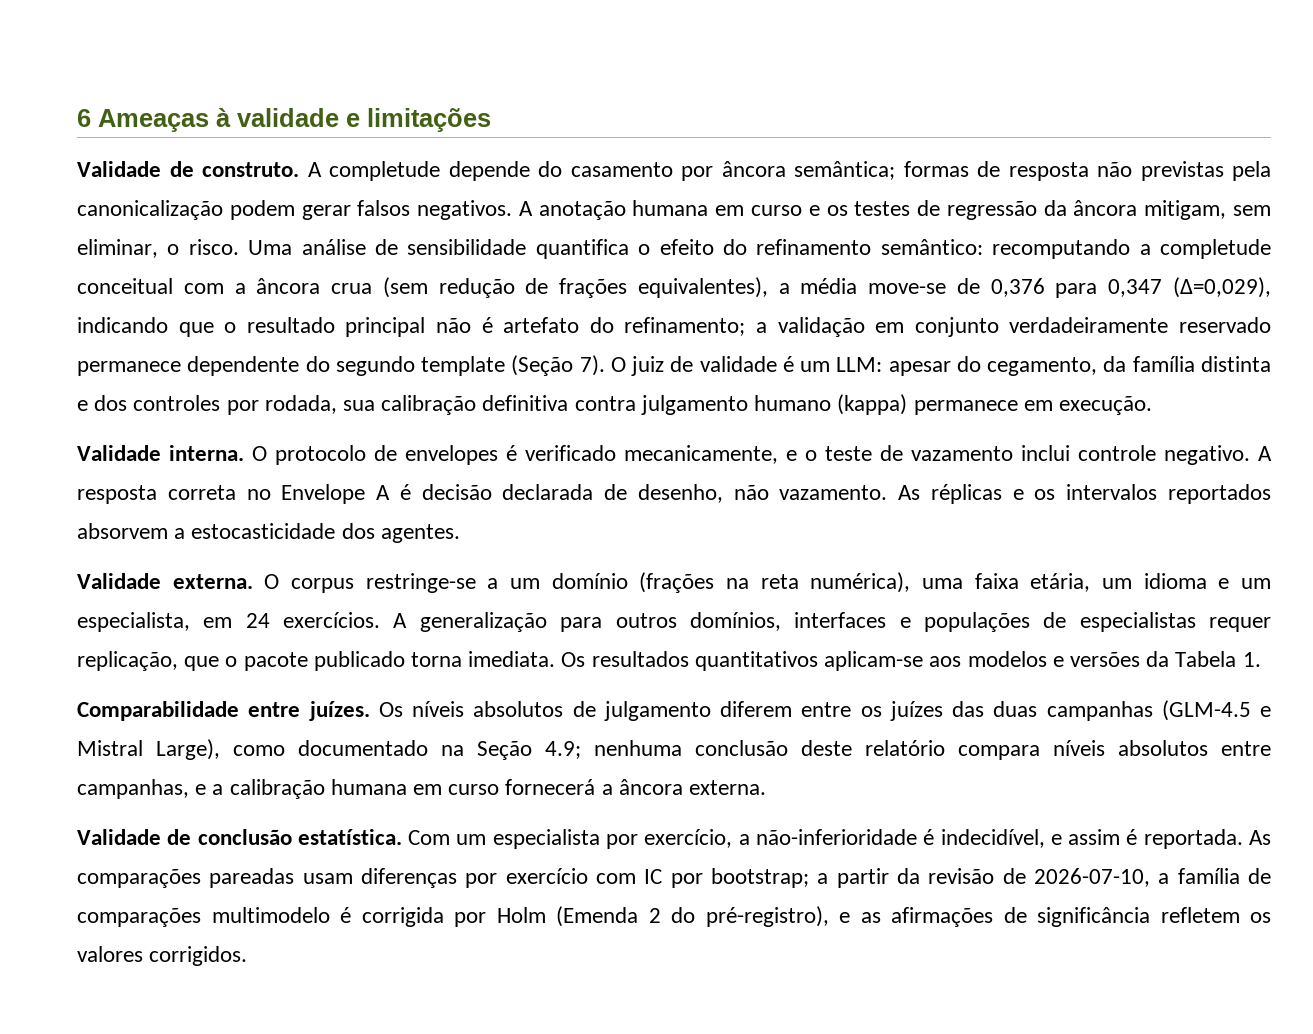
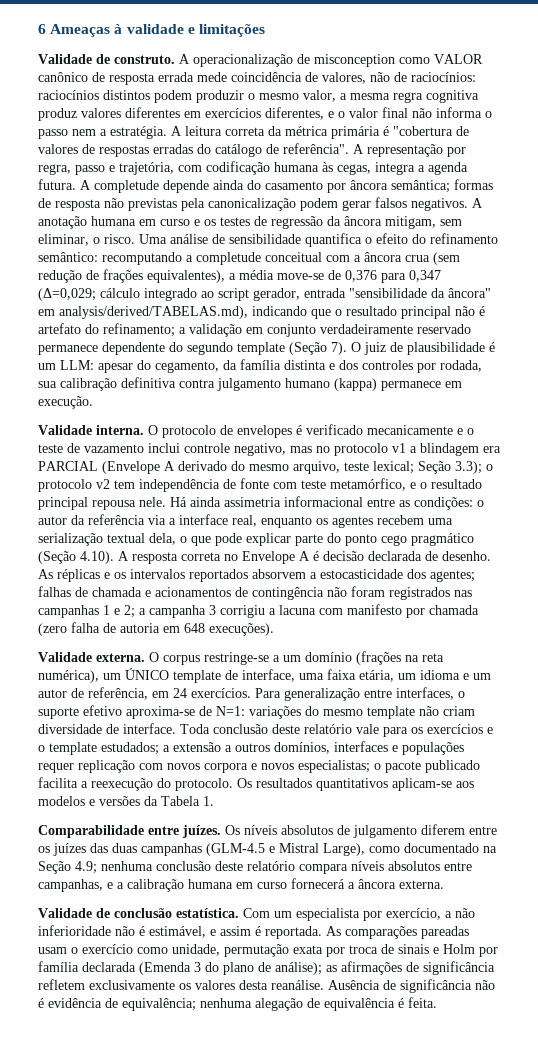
(322, 169) none -> [193,54,483,67] [38,72,476,85] [38,90,479,103] [38,107,492,121] [38,126,469,139] [38,143,466,157] [38,161,468,175] [38,179,91,190] operacionalização de misconception como VALOR canônico de resposta errada mede coincidência de valores, não de raciocínios: raciocínios distintos podem produzir o mesmo valor, a mesma regra cognitiva produz valores diferentes em exercícios diferentes, e o valor final não informa o passo nem a estratégia. A leitura correta da métrica primária é "cobertura de valores de respostas erradas do catálogo de referência". A representação por regra, passo e trajetória, com codificação humana às cegas, integra a agenda futura. A
(530, 171) none -> [213,180,244,190] ainda
[1172,277,1271,298] (Δ=0,029), -> [38,288,491,301] [38,306,248,319] (Δ=0,029; cálculo integrado ao script gerador, entrada "sensibilidade da âncora" em analysis/derived/TABELAS.md),
[699,356,777,372] validade -> [407,342,485,355] plausibilidade
[624,445,778,464] mecanicamente, -> [367,425,453,435] mecanicamente
[1164,445,1250,465] negativo. -> [234,443,501,456] [38,461,493,474] [38,478,482,492] [38,496,484,510] [38,514,453,528] [38,533,474,546] [38,551,114,564] negativo, mas no protocolo v1 a blindagem era PARCIAL (Envelope A derivado do mesmo arquivo, teste lexical; Seção 3.3); o protocolo v2 tem independência de fonte com teste metamórfico, e o resultado principal repousa nele. Há ainda assimetria informacional entre as condições: o autor da referência via a interface real, enquanto os agentes recebem uma serialização textual dela, o que pode explicar parte do ponto cego pragmático (Seção 4.10).
[637,484,888,503] desenho, não vazamento. -> [442,551,491,561] desenho.
[380,524,460,543] agentes. -> [430,570,475,582] [38,586,472,600] [38,604,479,618] [38,622,274,636] agentes; falhas de chamada e acionamentos de contingência não foram registrados nas campanhas 1 e 2; a campanha 3 corrigiu a lacuna com manifesto por chamada (zero falha de autoria em 648 execuções).
(911, 582) none -> [103,668,295,683] um ÚNICO template de interface,
[77,612,603,632] especialista, em 24 exercícios. A generalização para -> [38,687,465,701] [38,705,475,719] [38,723,493,737] [38,742,232,755] autor de referência, em 24 exercícios. Para generalização entre interfaces, o suporte efetivo aproxima-se de N=1: variações do mesmo template não criam diversidade de interface. Toda conclusão deste relatório vale para os exercícios e o template estudados; a extensão a
[1043,612,1272,632] [77,651,556,671] de especialistas requer replicação, que o pacote publicado torna imediata. -> [38,760,480,773] [38,777,233,791] requer replicação com novos corpora e novos especialistas; o pacote publicado facilita a reexecução do protocolo.
[755,829,1045,848] não-inferioridade é indecidível, -> [455,908,475,918] [38,925,206,938] não inferioridade não é estimável,
[361,868,1272,888] [77,906,850,927] diferenças por exercício com IC por bootstrap; a partir da revisão de 2026-07-10, a família de comparações multimodelo é corrigida por Holm (Emenda 2 do pré-registro), e -> [71,944,498,957] [38,961,322,975] o exercício como unidade, permutação exata por troca de sinais e Holm por família declarada (Emenda 3 do plano de análise);
(1240, 915) none -> [89,980,175,990] exclusivamente
[149,946,248,966] corrigidos. -> [239,979,495,993] [38,997,437,1011] desta reanálise. Ausência de significância não é evidência de equivalência; nenhuma alegação de equivalência é feita.

